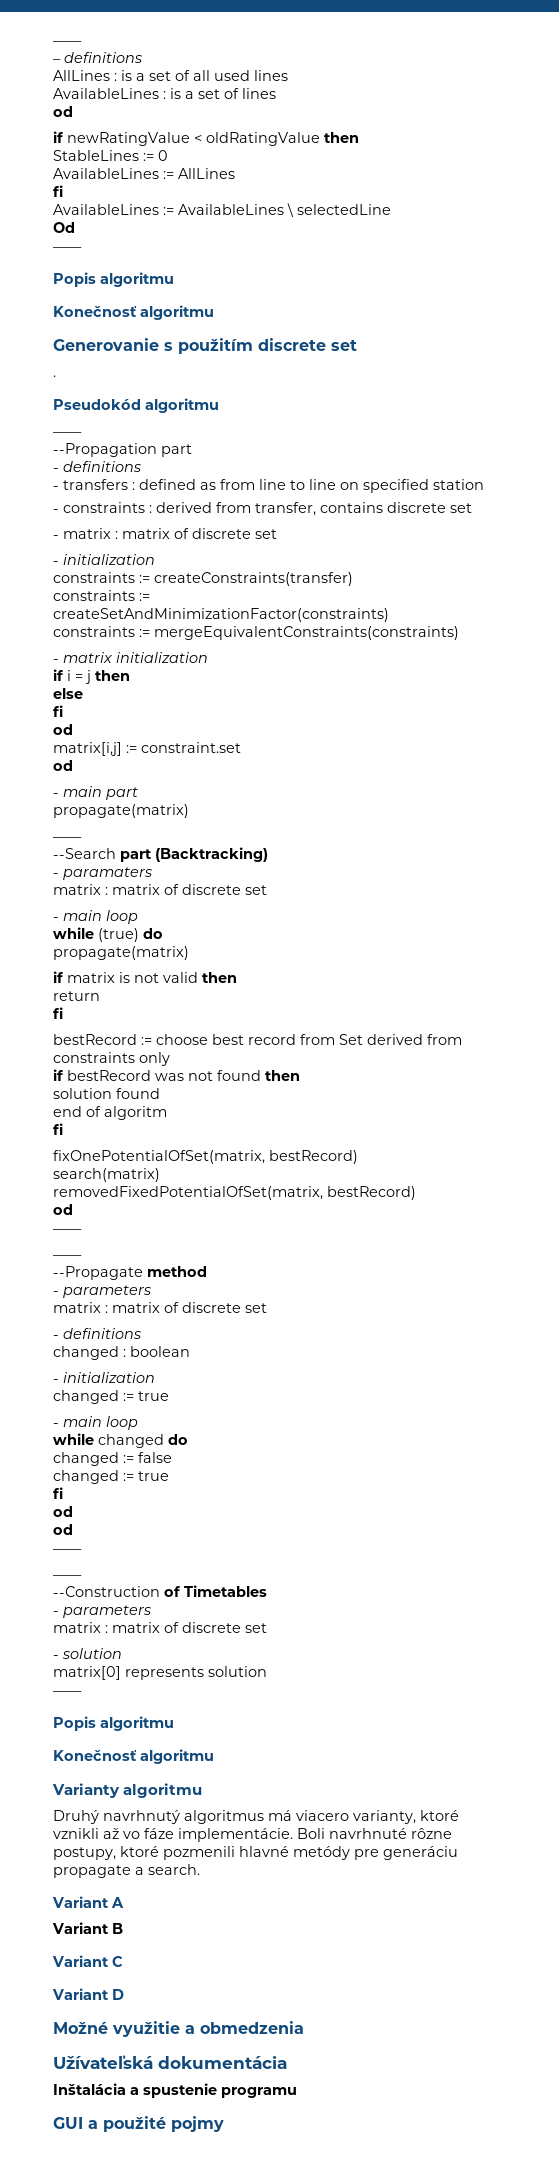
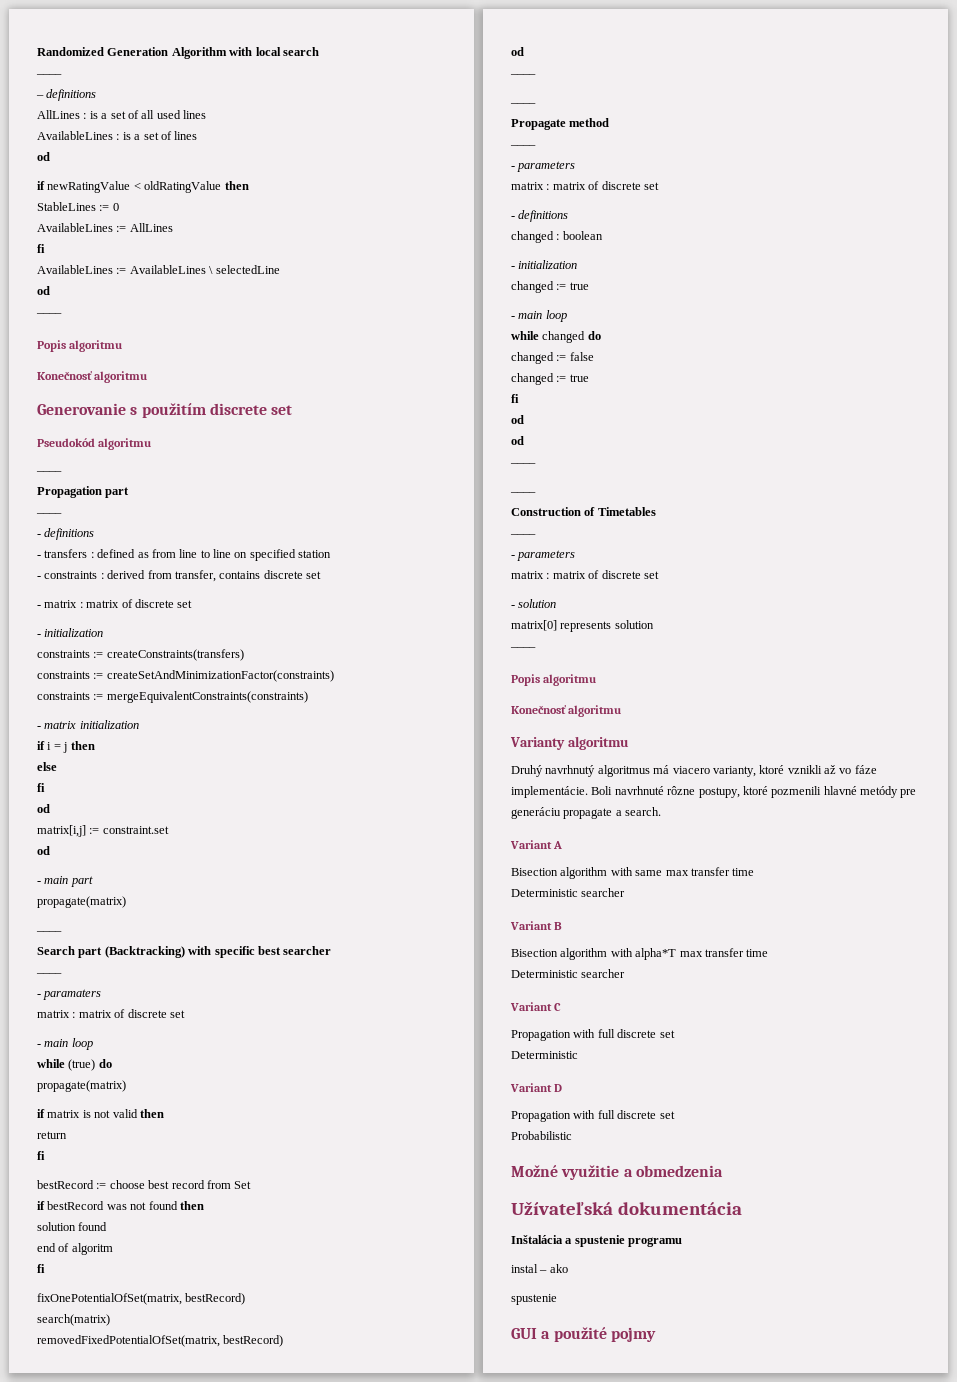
(53, 43) none -> [37,47,319,59] Randomized Generation Algorithm with local search //
[53,222,75,233] Od -> [37,286,50,295] od
[53,375,56,377] // . -> (293, 410) none
[53,443,192,457] --Propagation part -> [37,486,130,498] [36,513,62,516] Propagation part // ––––
[154,572,353,586] createConstraints(transfer) -> [106,649,244,661] createConstraints(transfers)
[53,848,116,859] --Search -> [37,946,75,955] Search
(268, 854) none -> [188,946,332,958] [36,973,62,976] with specific best searcher // ––––
[367,1034,462,1045] [53,1052,170,1066] derived from constraints only -> (252, 1185) none
[53,1266,143,1280] --Propagate -> [511,119,566,130] Propagate
(207, 1271) none -> [510,145,536,148] // ––––
[53,1586,160,1597] --Construction -> [511,507,581,516] Construction
(267, 1591) none -> [510,534,536,537] // ––––
[52,1922,123,1934] [52,1955,123,1967] [52,1988,124,2000] Variant B // Variant C // Variant D -> [511,867,755,879] [511,888,626,897] [510,921,563,930] [511,948,769,960] [511,969,626,978] [510,1002,562,1011] [511,1029,675,1041] [511,1051,578,1059] [510,1083,563,1092] [511,1110,675,1122] [511,1131,572,1140] Bisection algorithm with same max transfer time // Deterministic searcher // Variant B // Bisection algorithm with alpha*T max transfer time // Deterministic searcher // Variant C // Propagation with full discrete set // Deterministic // Variant D // Propagation with full discrete set // Probabilistic
(297, 2092) none -> [511,1264,568,1273] [511,1294,557,1305] // instal – ako // spustenie

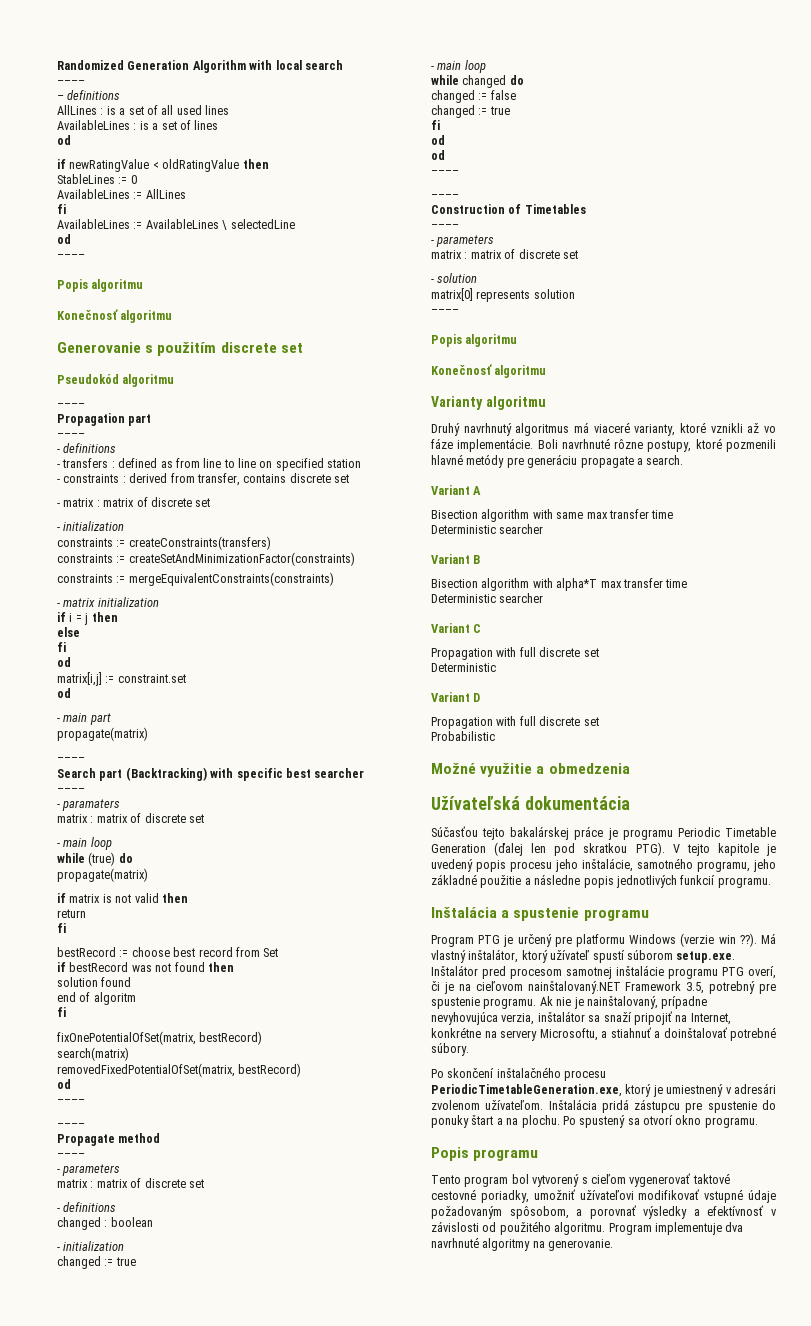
[672,766,710,774] viacero -> [593,422,630,433] viaceré
[511,1235,683,1247] [511,1264,568,1273] [511,1294,557,1305] [511,1327,656,1342] Inštalácia a spustenie programu // instal – ako // spustenie // GUI a použité pojmy -> [431,826,776,840] [431,842,776,856] [431,858,776,872] [431,874,771,888] [431,906,649,921] [431,933,776,947] [431,949,736,963] [431,965,776,979] [431,981,776,994] [431,996,708,1009] [431,1011,731,1025] [431,1027,776,1041] [431,1043,469,1056] [431,1067,607,1081] [431,1083,776,1097] [431,1099,776,1113] [431,1115,758,1128] [431,1147,539,1161] [431,1173,730,1187] [431,1189,776,1203] [431,1205,777,1219] [431,1221,744,1235] [431,1237,614,1251] Súčasťou tejto bakalárskej práce je programu Periodic Timetable Generation (ďalej len pod skratkou PTG). V tejto kapitole je uvedený popis procesu jeho inštalácie, samotného programu, jeho základné použitie a následne popis jednotlivých funkcií programu. // Inštalácia a spustenie programu // Program PTG je určený pre platformu Windows (verzie win ??). Má vlastný inštalátor, ktorý užívateľ spustí súborom setup.exe. Inštalátor pred procesom samotnej inštalácie programu PTG overí, či je na cieľovom nainštalovaný.NET Framework 3.5, potrebný pre spustenie programu. Ak nie je nainštalovaný, prípadne nevyhovujúca verzia, inštalátor sa snaží pripojiť na Internet, konkrétne na servery Microsoftu, a stiahnuť a doinštalovať potrebné súbory. // Po skončení inštalačného procesu PeriodicTimetableGeneration.exe, ktorý je umiestnený v adresári zvolenom užívateľom. Inštalácia pridá zástupcu pre spustenie do ponuky štart a na plochu. Po spustený sa otvorí okno programu. // Popis programu // Tento program bol vytvorený s cieľom vygenerovať taktové cestovné poriadky, umožniť užívateľovi modifikovať vstupné údaje požadovaným spôsobom, a porovnať výsledky a efektívnosť v závislosti od použitého algoritmu. Program implementuje dva navrhnuté algoritmy na generovanie.

